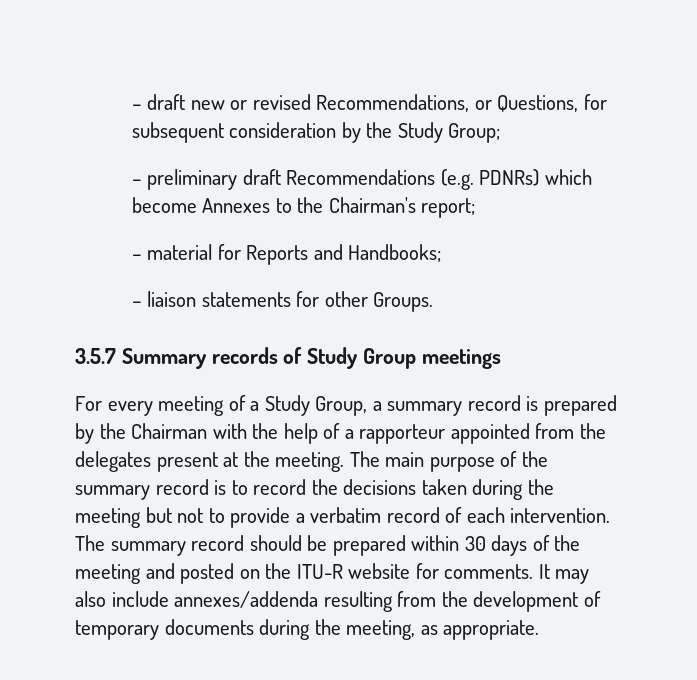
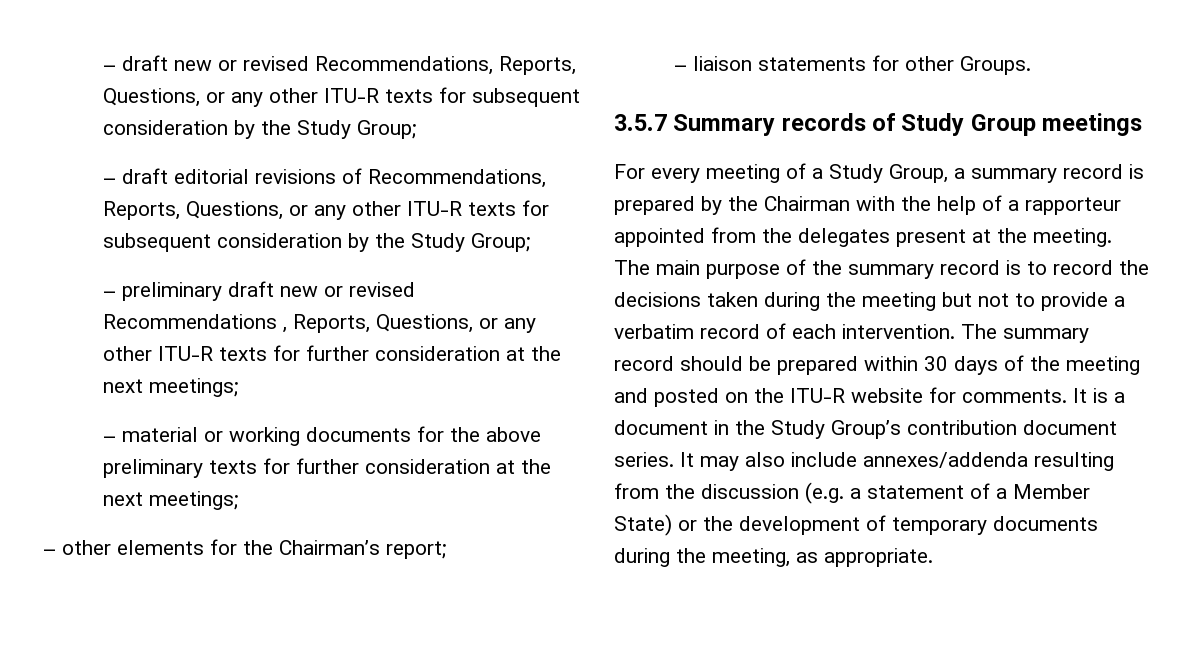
[474,95,579,112] or Questions, -> [498,56,576,75] [102,87,580,107] [102,120,416,139] [102,168,546,188] [102,201,516,220] Reports, Questions, or any other ITU-R texts for subsequent consideration by the Study Group; // – draft editorial revisions of Recommendations, Reports, Questions, or any other ITU-R texts
[286,169,592,190] [131,197,476,218] [131,244,442,265] Recommendations (e.g. PDNRs) which become Annexes to the Chairman's report; // – material for Reports and Handbooks; -> [279,282,415,297] [102,314,536,333] [102,345,561,361] [102,378,238,397] [102,426,541,446] [102,458,551,478] [102,491,238,510] [43,539,446,559] new or revised Recommendations , Reports, Questions, or any other ITU-R texts for further consideration at the next meetings; // – material or working documents for the above preliminary texts for further consideration at the next meetings; // – other elements for the Chairman’s report;
(550, 571) none -> [1093,388,1125,403] [614,420,1117,439] [614,452,694,467] is a document in the Study Group’s contribution document series. It
(468, 599) none -> [701,482,1090,504] [614,514,733,536] discussion (e.g. a statement of a Member State) or the

